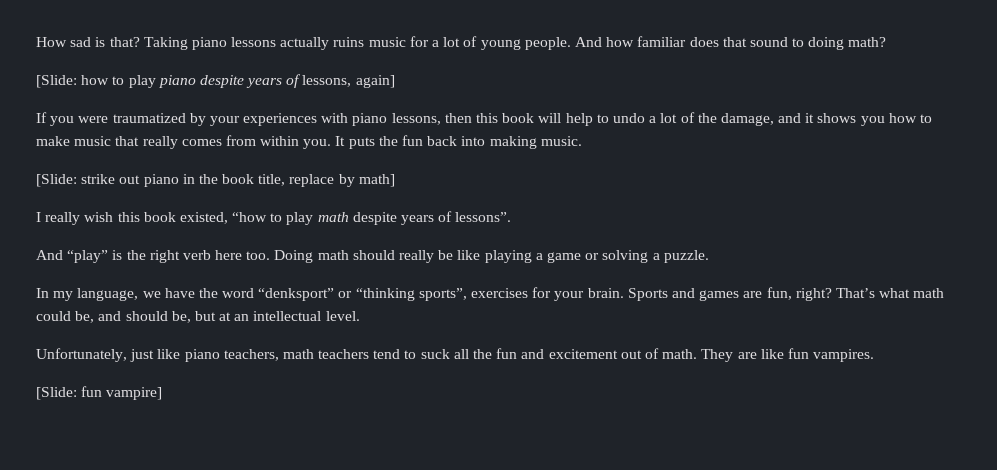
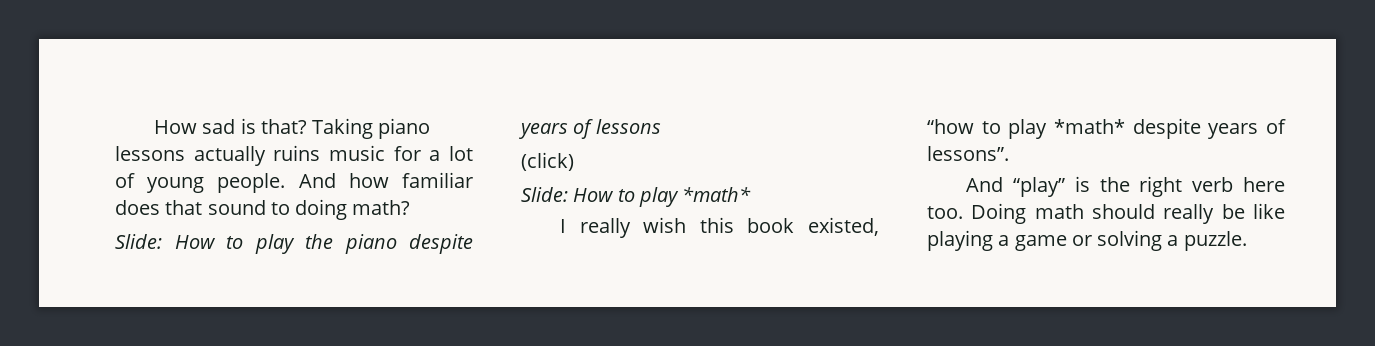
[36,75,156,88] [Slide: how to play -> [115,234,333,254] Slide: How to play the
[302,75,395,88] [36,112,932,126] [36,135,582,149] [36,174,395,187] lessons, again] // If you were traumatized by your experiences with piano lessons, then this book will help to undo a lot of the damage, and it shows you how to make music that really comes from within you. It puts the fun back into making music. // [Slide: strike out piano in the book title, replace by math] -> [595,119,661,134] [521,152,574,171] [521,187,752,207] lessons // (click) // Slide: How to play *math*
[317,212,349,222] math -> [1054,119,1125,134] *math*
[36,287,945,301] [36,311,360,323] [36,348,875,362] [36,386,163,400] // In my language, we have the word “denksport” or “thinking sports”, exercises for your brain. Sports and games are fun, right? That’s what math could be, and should be, but at an intellectual level. // Unfortunately, just like piano teachers, math teachers tend to suck all the fun and excitement out of math. They are like fun vampires. // [Slide: fun vampire] -> (1247, 241) none

